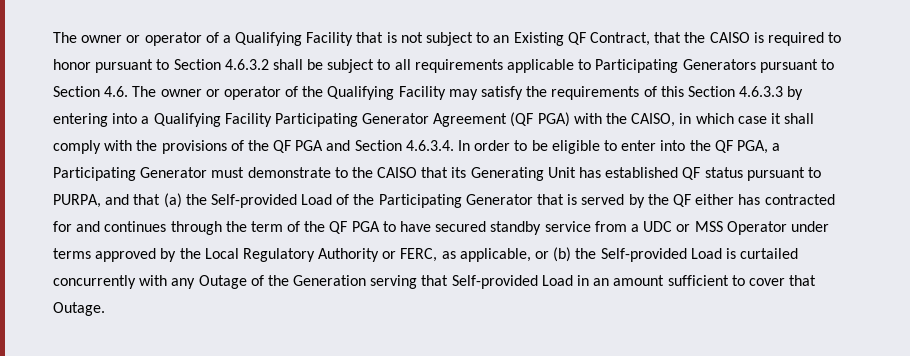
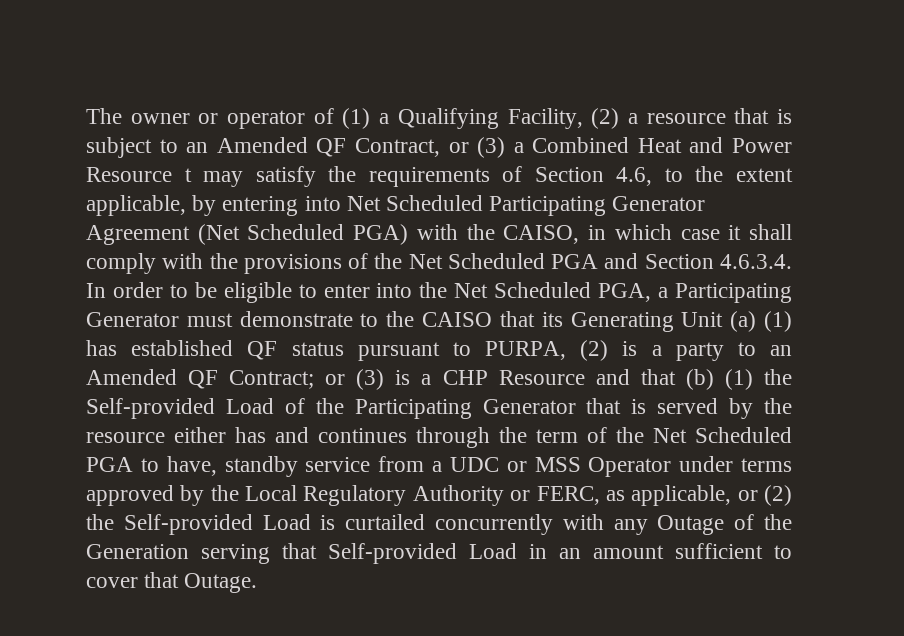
[53,32,423,46] The owner or operator of a Qualifying Facility that is not -> [86,108,793,129] The owner or operator of (1) a Qualifying Facility, (2) a resource that is
[513,32,564,46] Existing -> [216,137,308,153] Amended
[654,32,842,46] [53,59,834,73] [53,86,446,100] that the CAISO is required to honor pursuant to Section 4.6.3.2 shall be subject to all requirements applicable to Participating Generators pursuant to Section 4.6. The owner or operator of the Qualifying Facility -> [448,137,793,158] [86,167,192,182] or (3) a Combined Heat and Power Resource t
[660,86,804,100] [53,113,272,127] this Section 4.6.3.3 by entering into a Qualifying Facility -> [534,166,793,186] [86,195,484,216] Section 4.6, to the extent applicable, by entering into Net Scheduled
[510,112,534,127] (QF -> [197,224,345,245] (Net Scheduled
[273,140,292,153] QF -> [408,253,545,269] Net Scheduled
[714,140,733,153] QF -> [454,282,592,298] Net Scheduled
(576, 172) none -> [730,311,793,332] (a) (1)
[105,193,182,208] and that (a) -> [580,340,792,361] [86,369,753,390] (2) is a party to an Amended QF Contract; or (3) is a CHP Resource and that (b) (1)
[672,194,691,207] QF -> [86,432,165,443] resource
[764,194,835,205] [53,221,72,232] contracted for -> (266, 435) none
[329,221,487,234] QF PGA to have secured -> [653,427,792,443] [86,456,217,476] Net Scheduled PGA to have,
[553,247,572,262] (b) -> [764,485,792,506] (2)

